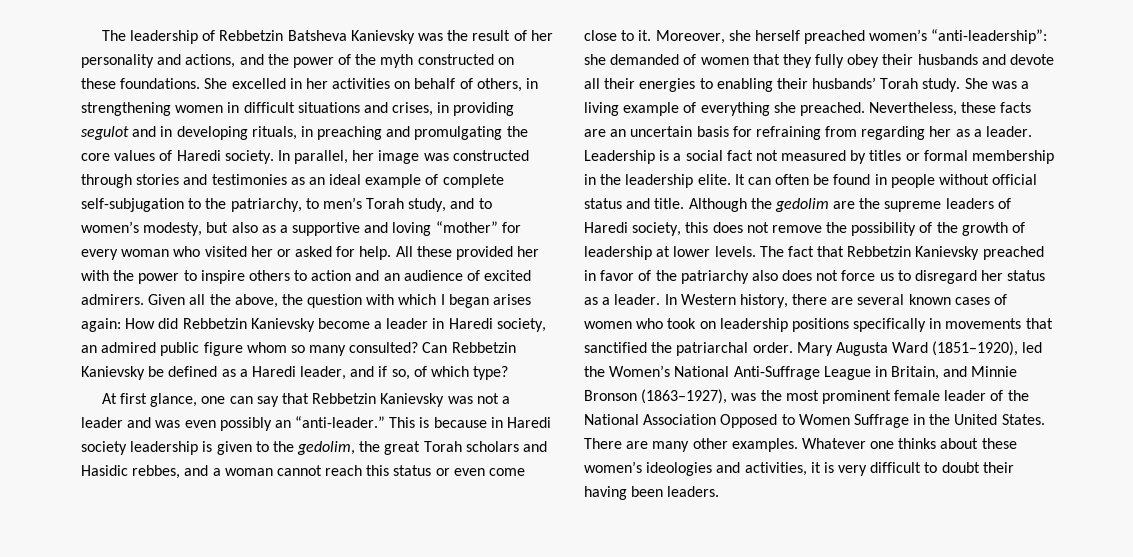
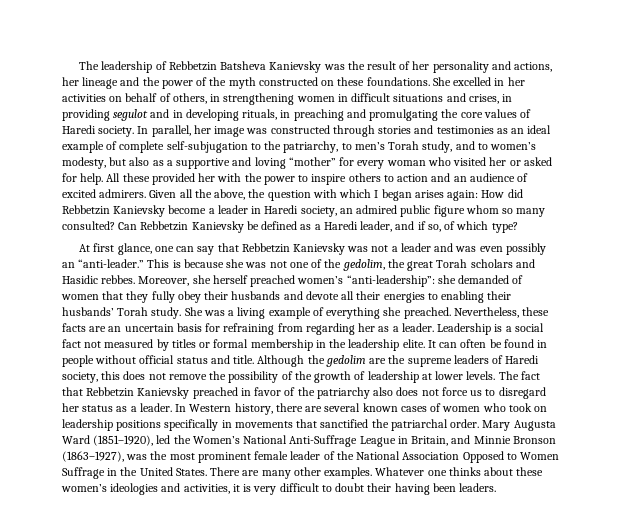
(236, 61) none -> [62,77,119,89] her lineage
[490,417,552,428] [81,441,269,455] in Haredi society leadership is given to -> [226,259,323,268] she was not one of
[132,465,526,479] [584,30,652,41] rebbes, and a woman cannot reach this status or even come close to it. -> [101,275,136,284] rebbes.

